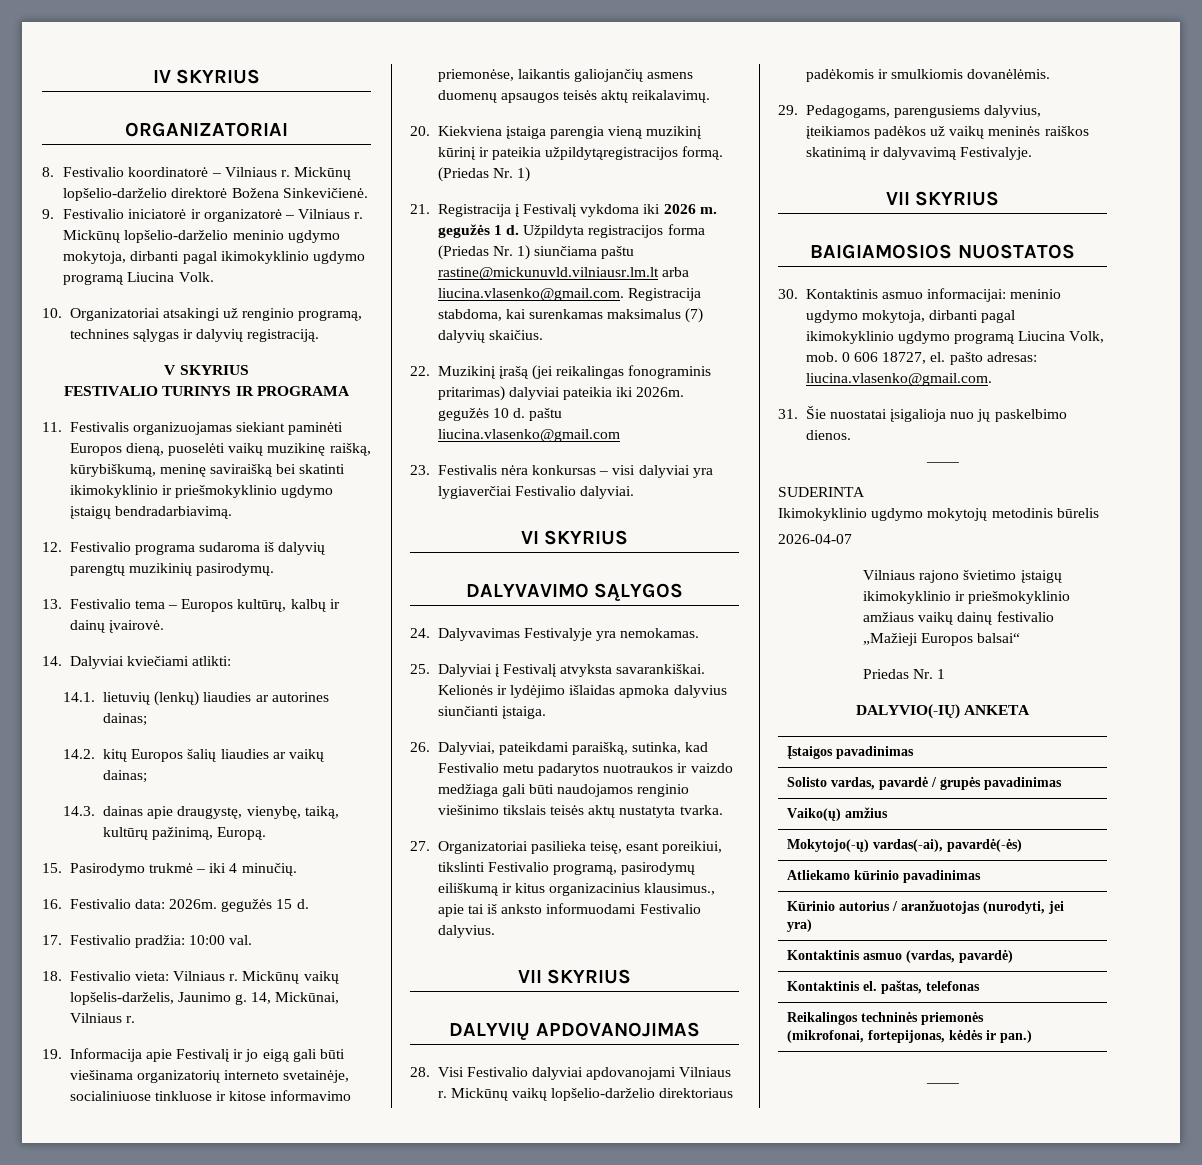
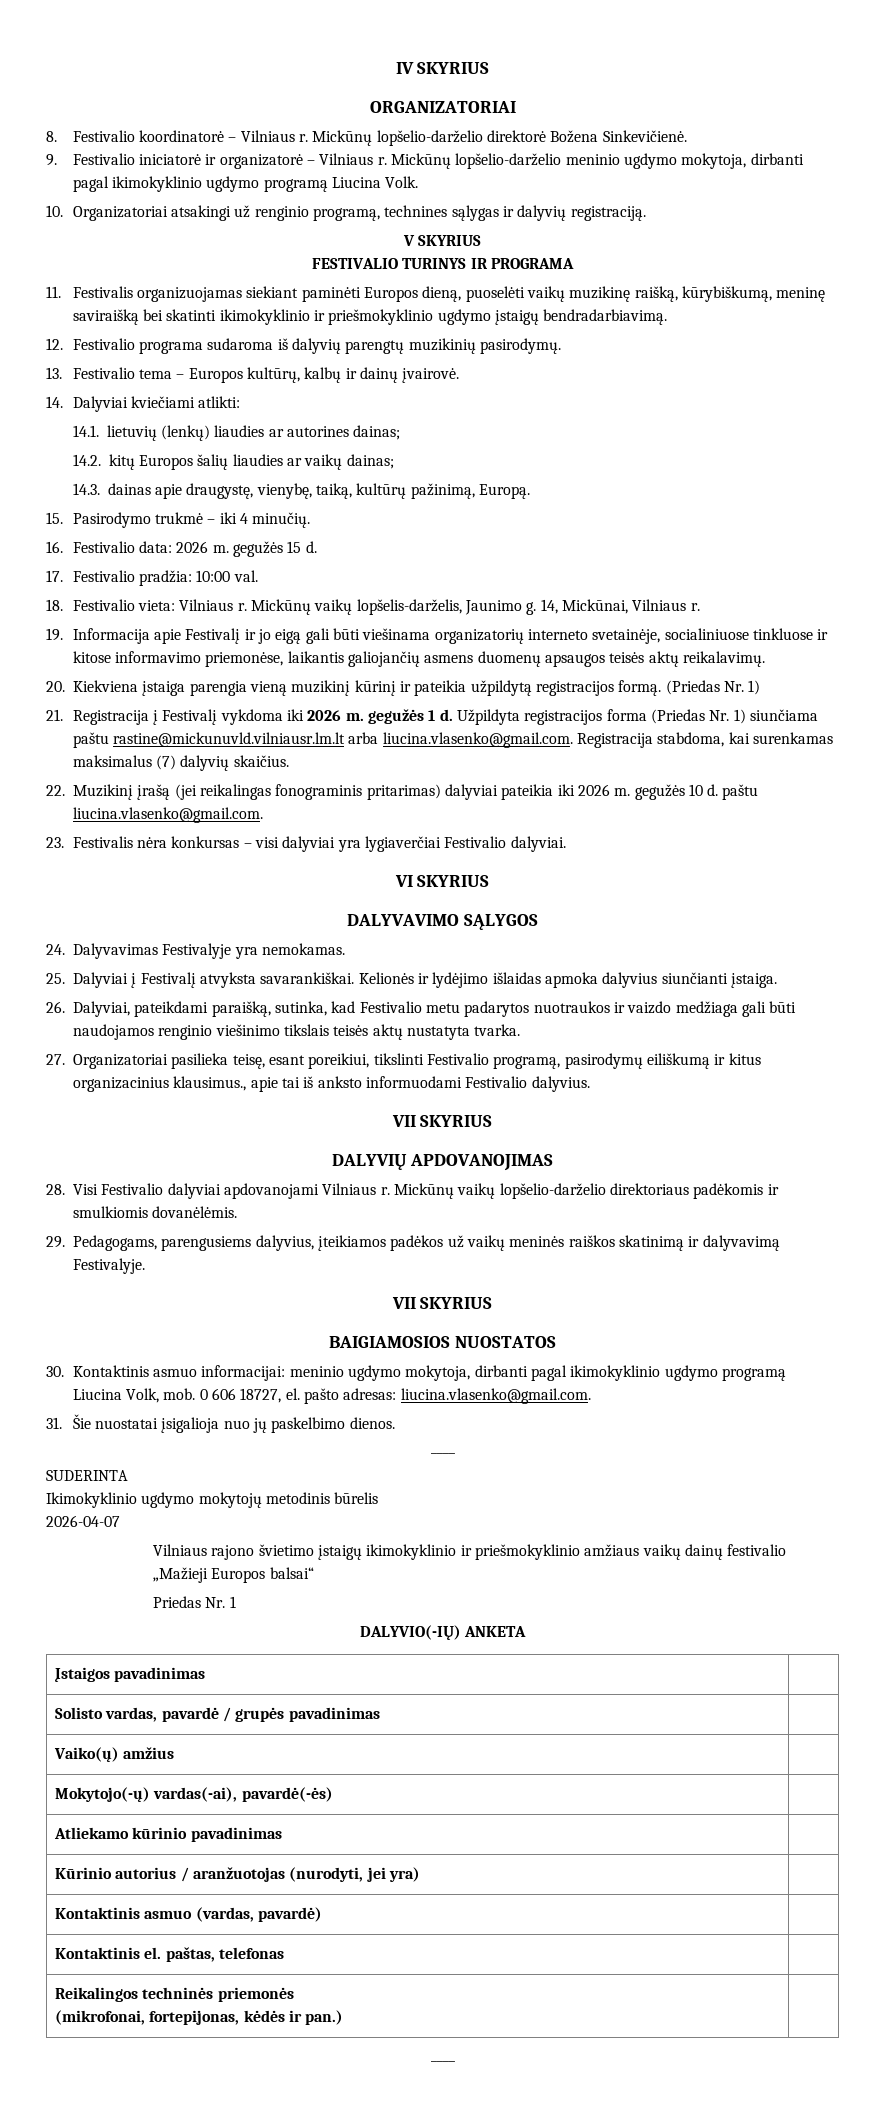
[169,899,218,909] 2026m. -> [176,541,229,553] 2026 m.
[545,147,679,160] užpildytąregistracijos -> [470,680,614,696] užpildytą registracijos
[636,387,685,397] 2026m. -> [577,784,631,796] 2026 m.
[437,429,620,442] liucina.vlasenko@gmail.com -> [73,807,263,823] liucina.vlasenko@gmail.com.

